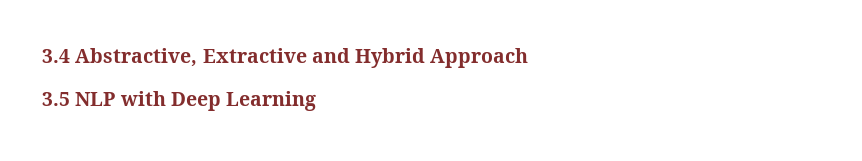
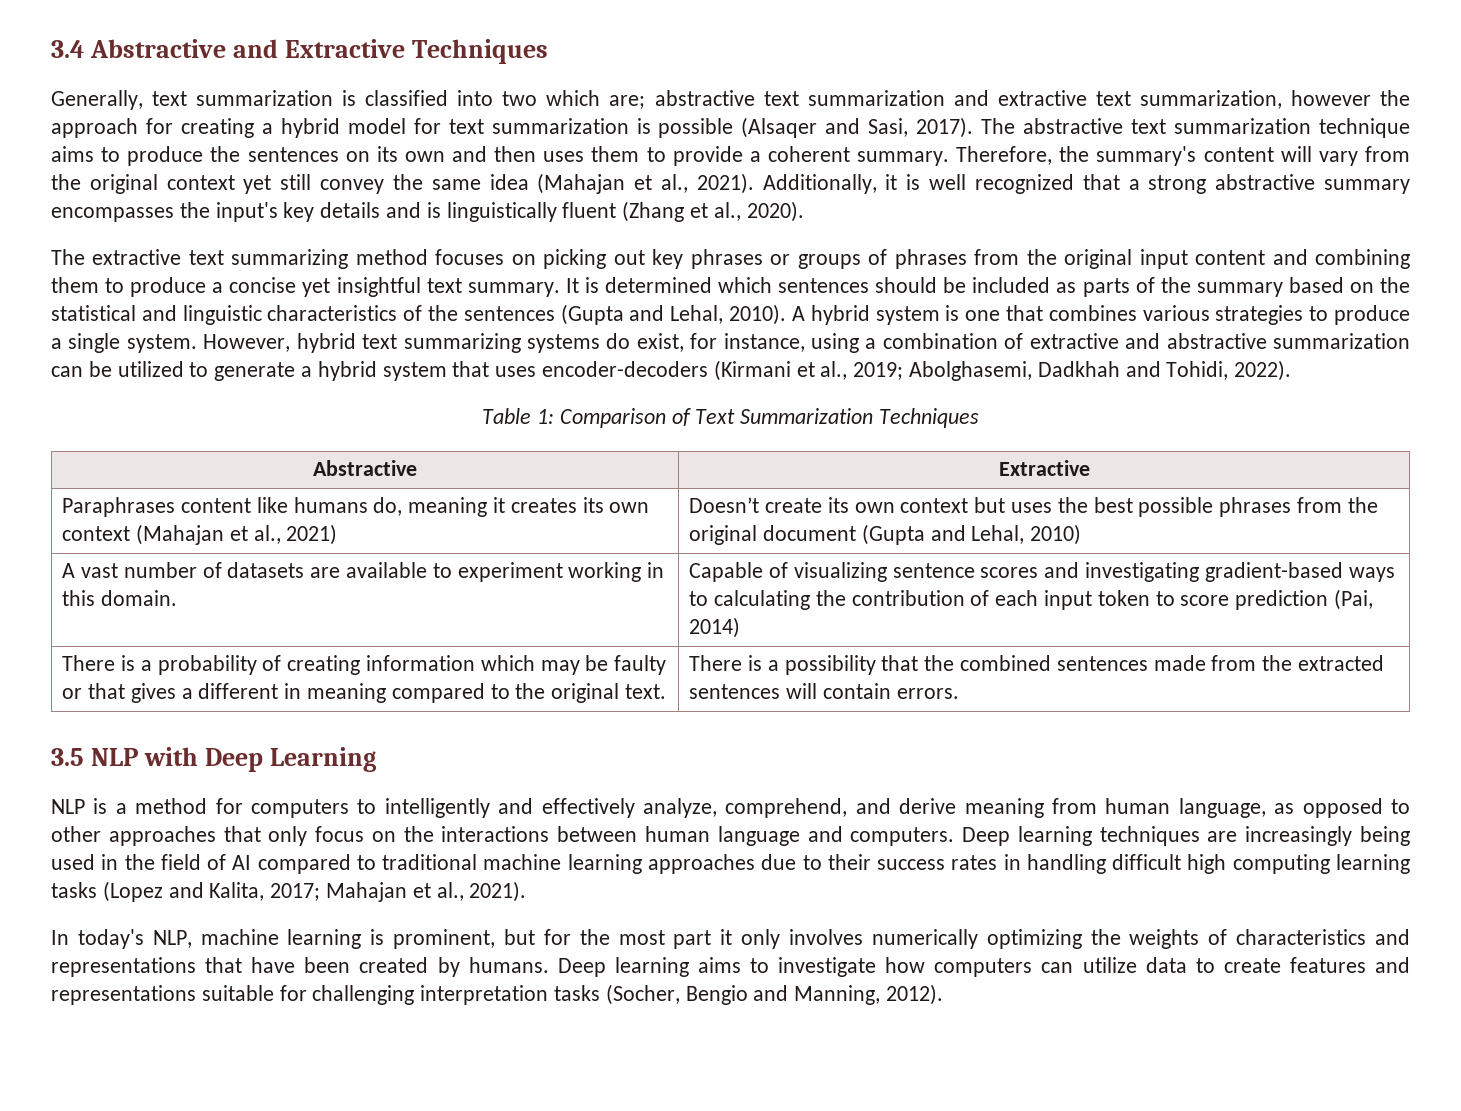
[75,48,529,68] Abstractive, Extractive and Hybrid Approach -> [90,39,549,64] [51,90,1410,110] [51,117,1410,138] [51,146,1411,166] [51,173,1410,194] [51,201,804,222] [51,249,1410,269] [51,277,1410,297] [51,304,1411,325] [51,333,1411,353] [51,360,1292,381] [482,408,979,428] [313,460,417,476] [998,460,1090,476] [62,497,650,517] [62,524,338,545] [689,497,1378,517] [689,524,1082,545] [62,562,665,582] [62,590,177,606] [689,562,1395,582] [689,589,1373,610] [689,617,741,638] [62,655,667,675] [62,683,666,703] [689,655,1384,675] [689,683,959,699] Abstractive and Extractive Techniques // Generally, text summarization is classified into two which are; abstractive text summarization and extractive text summarization, however the approach for creating a hybrid model for text summarization is possible (Alsaqer and Sasi, 2017). The abstractive text summarization technique aims to produce the sentences on its own and then uses them to provide a coherent summary. Therefore, the summary's content will vary from the original context yet still convey the same idea (Mahajan et al., 2021). Additionally, it is well recognized that a strong abstractive summary encompasses the input's key details and is linguistically fluent (Zhang et al., 2020). // The extractive text summarizing method focuses on picking out key phrases or groups of phrases from the original input content and combining them to produce a concise yet insightful text summary. It is determined which sentences should be included as parts of the summary based on the statistical and linguistic characteristics of the sentences (Gupta and Lehal, 2010). A hybrid system is one that combines various strategies to produce a single system. However, hybrid text summarizing systems do exist, for instance, using a combination of extractive and abstractive summarization can be utilized to generate a hybrid system that uses encoder-decoders (Kirmani et al., 2019; Abolghasemi, Dadkhah and Tohidi, 2022). // Table 1: Comparison of Text Summarization Techniques // Abstractive | Extractive // Paraphrases content like humans do, meaning it creates its own context (Mahajan et al., 2021) | Doesn’t create its own context but uses the best possible phrases from the original document (Gupta and Lehal, 2010) // A vast number of datasets are available to experiment working in this domain. | Capable of visualizing sentence scores and investigating gradient-based ways to calculating the contribution of each input token to score prediction (Pai, 2014) // There is a probability of creating information which may be faulty or that gives a different in meaning compared to the original text. | There is a possibility that the combined sentences made from the extracted sentences will contain errors.
(317, 101) none -> [51,798,1411,818] [51,826,1411,846] [51,854,1410,874] [51,881,527,902] [51,929,1411,949] [51,957,1410,977] [51,984,944,1005] // NLP is a method for computers to intelligently and effectively analyze, comprehend, and derive meaning from human language, as opposed to other approaches that only focus on the interactions between human language and computers. Deep learning techniques are increasingly being used in the field of AI compared to traditional machine learning approaches due to their success rates in handling difficult high computing learning tasks (Lopez and Kalita, 2017; Mahajan et al., 2021). // In today's NLP, machine learning is prominent, but for the most part it only involves numerically optimizing the weights of characteristics and representations that have been created by humans. Deep learning aims to investigate how computers can utilize data to create features and representations suitable for challenging interpretation tasks (Socher, Bengio and Manning, 2012).

